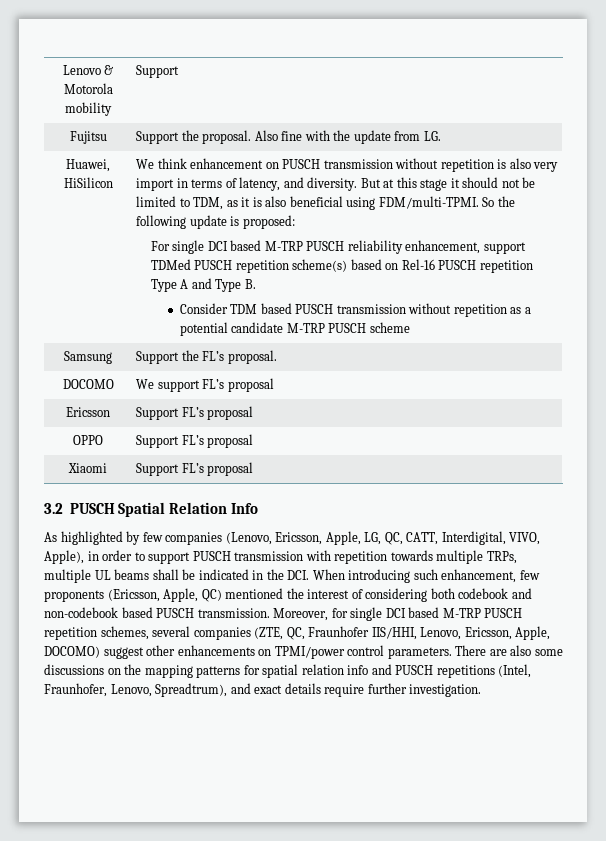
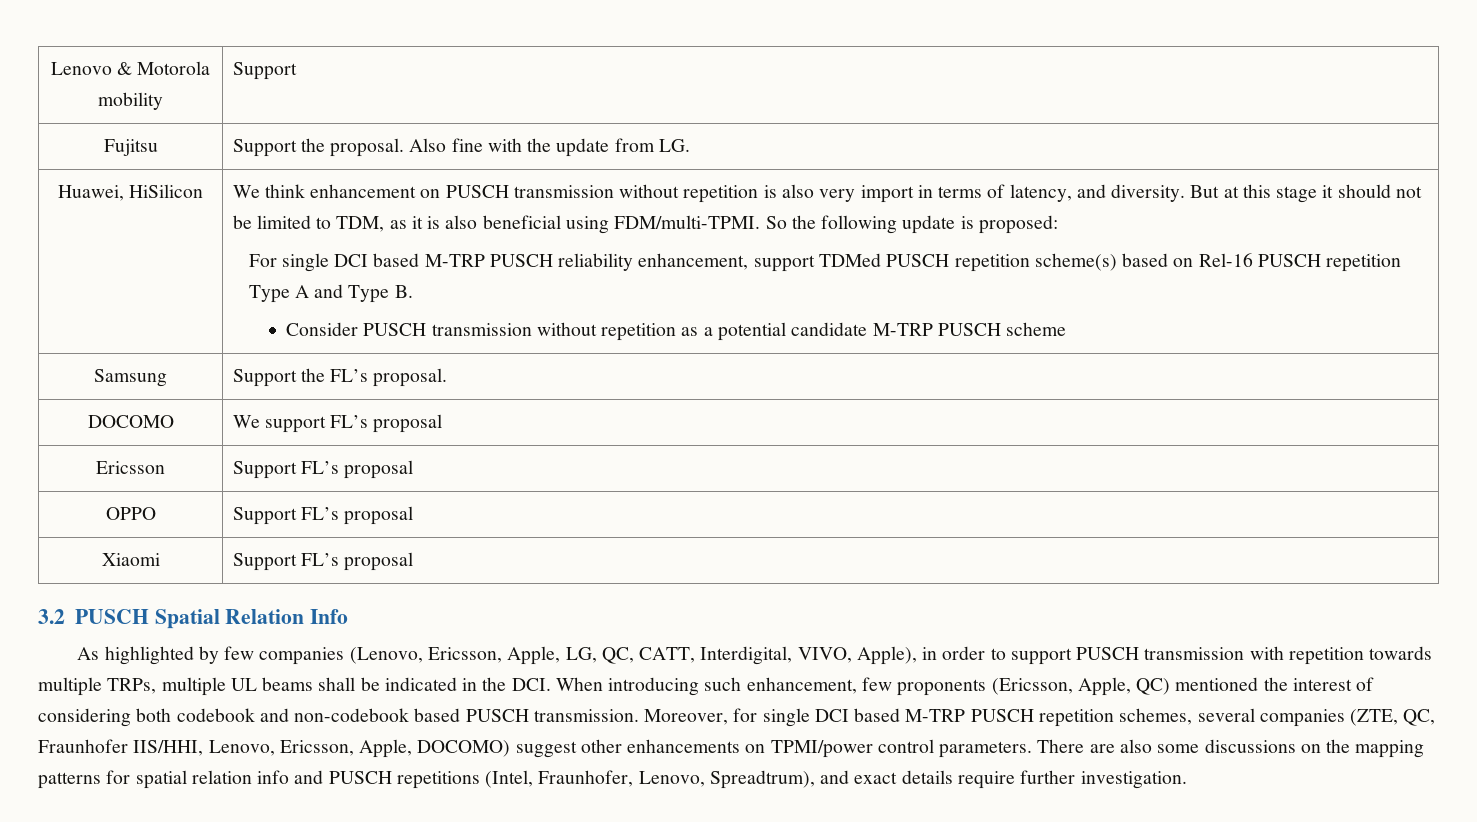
[230,303,292,314] TDM based -> (359, 329) none

